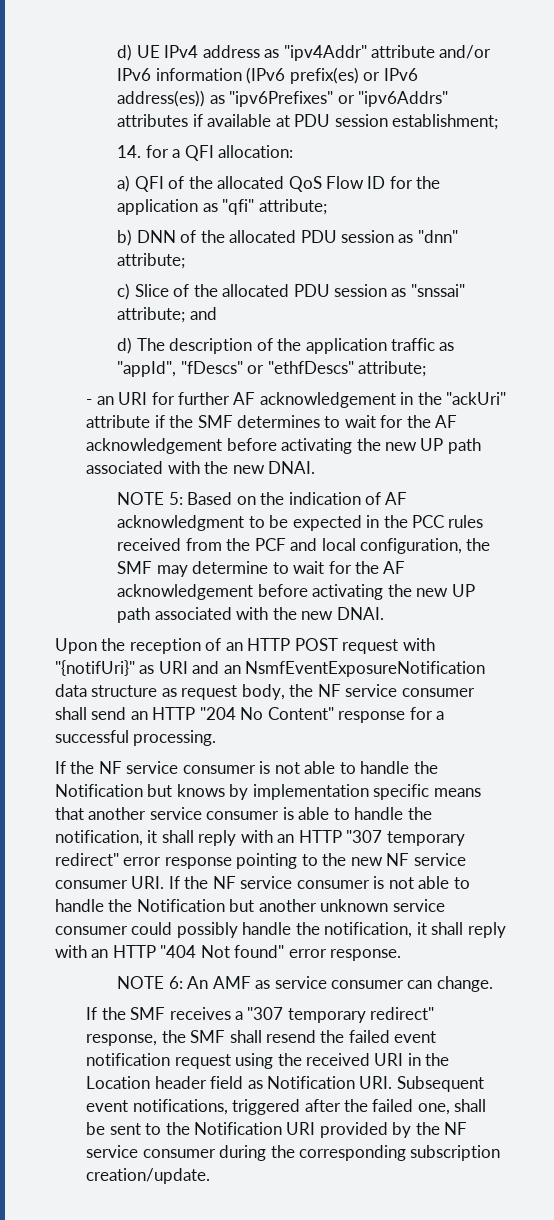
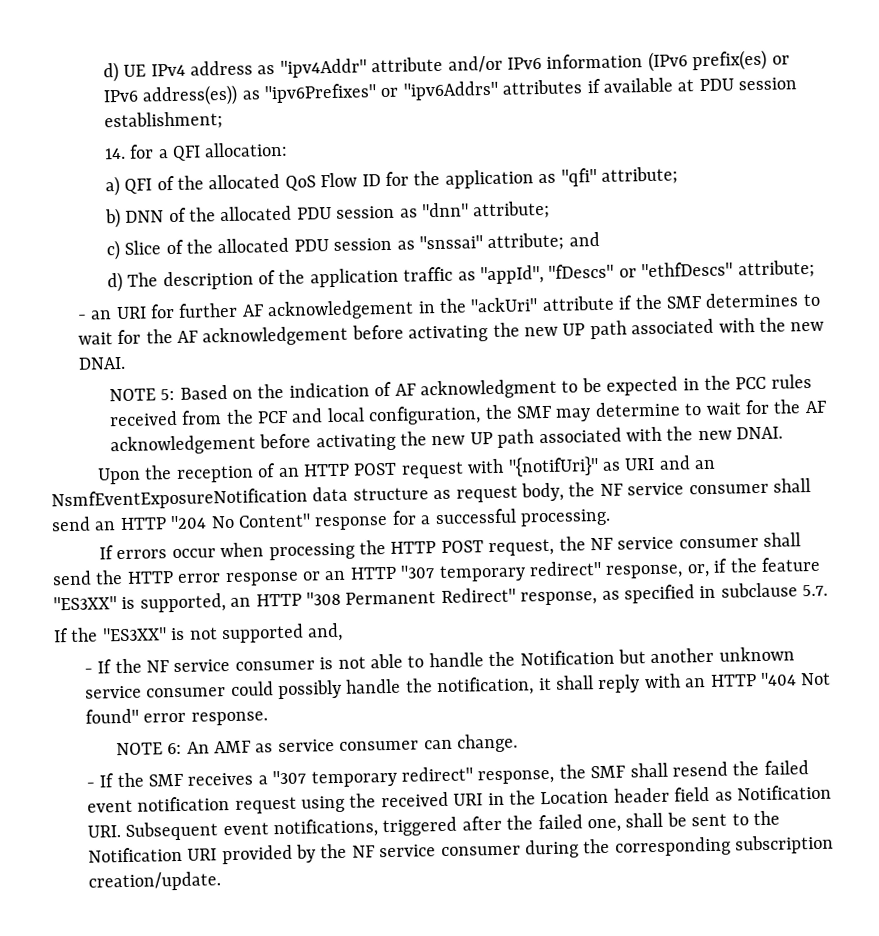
[70,761,438,774] [55,784,481,800] [55,807,432,820] [55,830,273,846] the NF service consumer is not able to handle the Notification but knows by implementation specific means that another service consumer is able to handle the notification, it shall reply with -> [116,532,802,561] [52,569,321,587] errors occur when processing the HTTP POST request, the NF service consumer shall send the HTTP error response or
[123,853,466,869] [55,876,165,889] error response pointing to the new NF service consumer URI. -> [605,556,821,579] [53,582,829,613] [53,622,344,644] [83,668,93,674] response, or, if the feature "ES3XX" is supported, an HTTP "308 Permanent Redirect" response, as specified in subclause 5.7. // If the "ES3XX" is not supported and, // -
(493, 984) none -> [85,782,95,788] -

